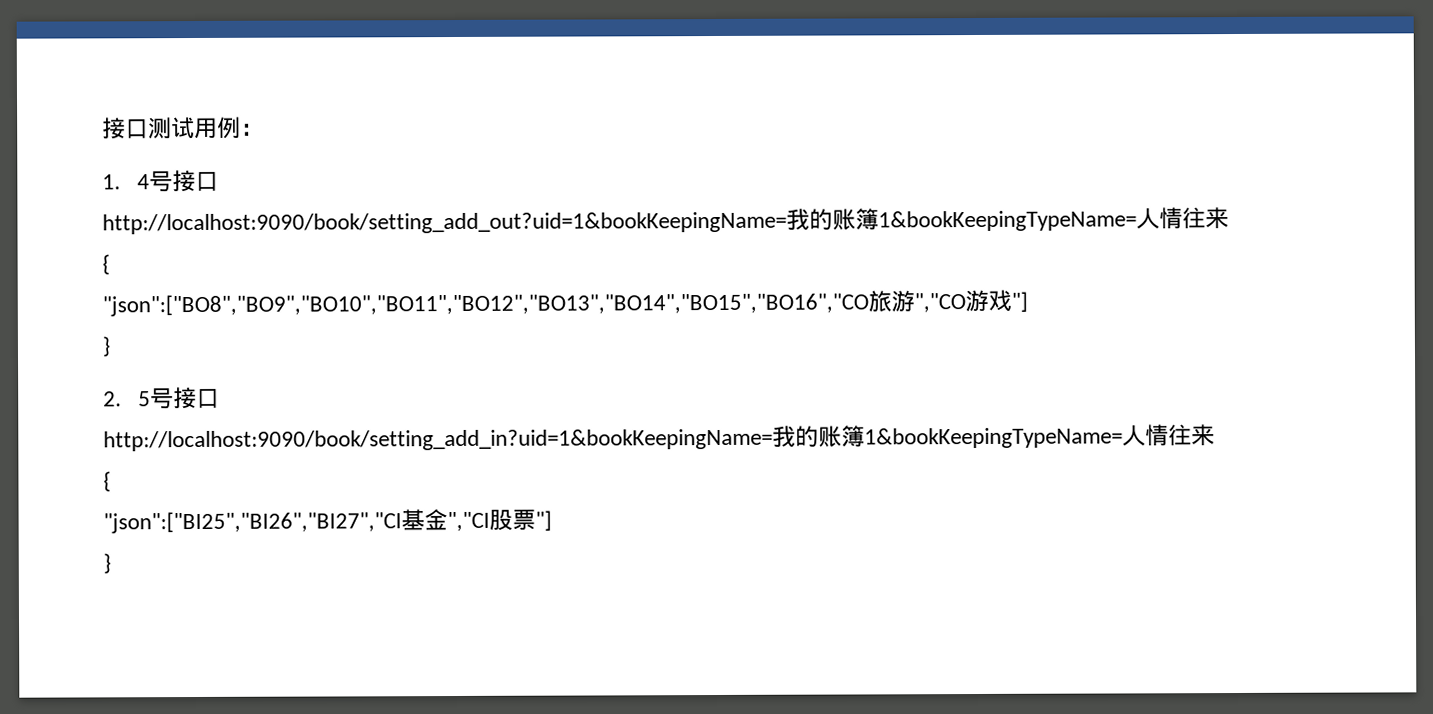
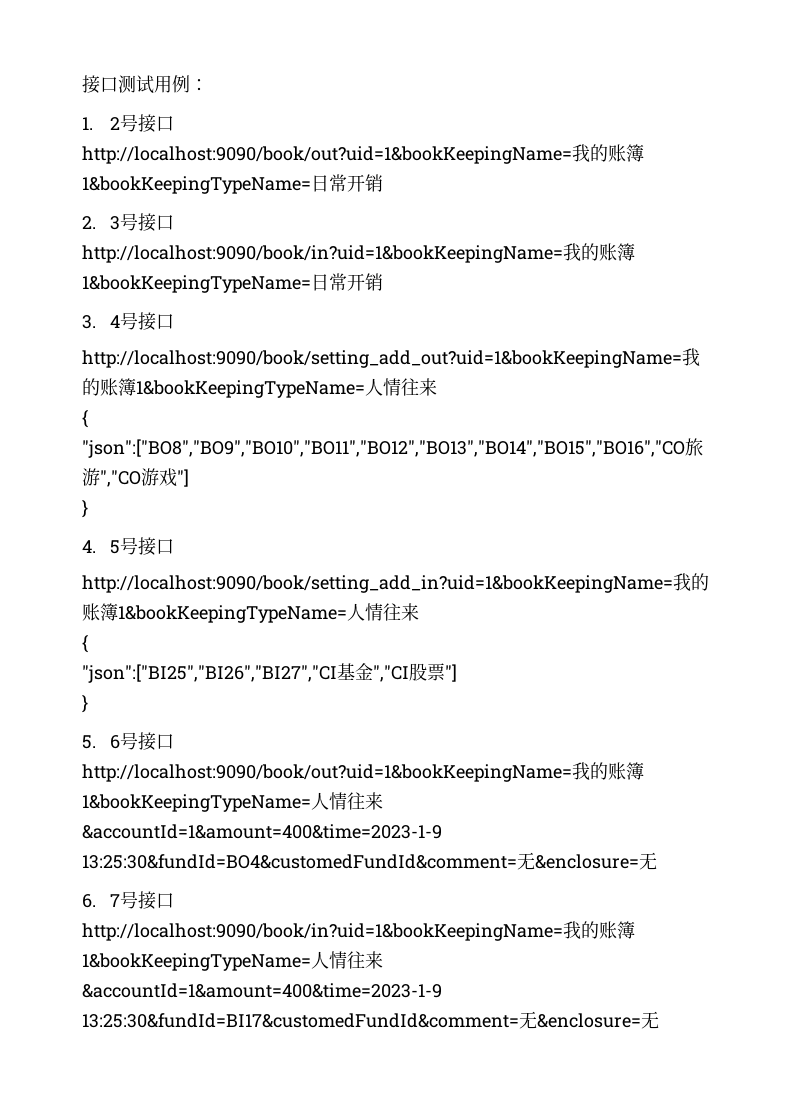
(121, 182) none -> [110,114,175,133] [82,144,644,164] [82,174,383,194] [82,213,175,232] [82,243,635,263] [82,273,383,293] [82,315,96,329] 2号接口 // http://localhost:9090/book/out?uid=1&bookKeepingName=我的账簿1&bookKeepingTypeName=日常开销 // 2. 3号接口 // http://localhost:9090/book/in?uid=1&bookKeepingName=我的账簿1&bookKeepingTypeName=日常开销 // 3.
[103,391,122,407] 2. -> [82,540,96,553] 4.
(111, 563) none -> [82,732,175,751] [82,762,644,782] [82,792,383,812] [82,824,442,839] [82,852,657,870] [82,891,175,910] [82,921,635,941] [82,951,383,971] [82,983,442,998] [82,1011,659,1029] // 5. 6号接口 // http://localhost:9090/book/out?uid=1&bookKeepingName=我的账簿1&bookKeepingTypeName=人情往来&accountId=1&amount=400&time=2023-1-9 13:25:30&fundId=BO4&customedFundId&comment=无&enclosure=无 // 6. 7号接口 // http://localhost:9090/book/in?uid=1&bookKeepingName=我的账簿1&bookKeepingTypeName=人情往来&accountId=1&amount=400&time=2023-1-9 13:25:30&fundId=BI17&customedFundId&comment=无&enclosure=无

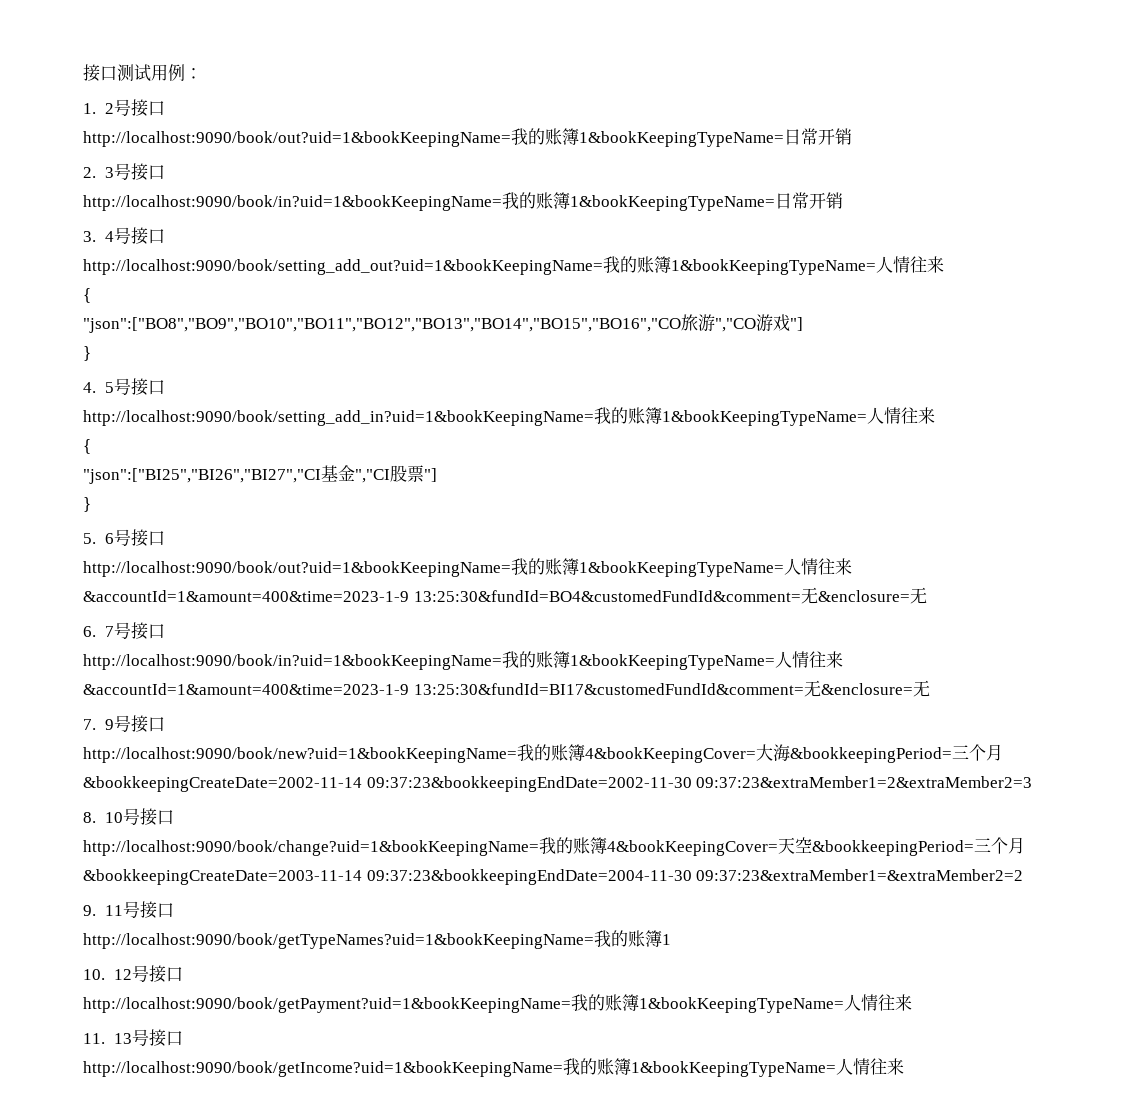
(659, 1020) none -> [83,715,165,733] [83,744,1003,763] [83,776,1033,792] [83,808,174,826] [83,837,1025,856] [83,869,1024,885] [83,901,174,919] [83,930,671,949] [83,965,183,983] [83,994,912,1013] [83,1029,183,1047] [83,1058,904,1077] // 7. 9号接口 // http://localhost:9090/book/new?uid=1&bookKeepingName=我的账簿4&bookKeepingCover=大海&bookkeepingPeriod=三个月&bookkeepingCreateDate=2002-11-14 09:37:23&bookkeepingEndDate=2002-11-30 09:37:23&extraMember1=2&extraMember2=3 // 8. 10号接口 // http://localhost:9090/book/change?uid=1&bookKeepingName=我的账簿4&bookKeepingCover=天空&bookkeepingPeriod=三个月&bookkeepingCreateDate=2003-11-14 09:37:23&bookkeepingEndDate=2004-11-30 09:37:23&extraMember1=&extraMember2=2 // 9. 11号接口 // http://localhost:9090/book/getTypeNames?uid=1&bookKeepingName=我的账簿1 // 10. 12号接口 // http://localhost:9090/book/getPayment?uid=1&bookKeepingName=我的账簿1&bookKeepingTypeName=人情往来 // 11. 13号接口 // http://localhost:9090/book/getIncome?uid=1&bookKeepingName=我的账簿1&bookKeepingTypeName=人情往来

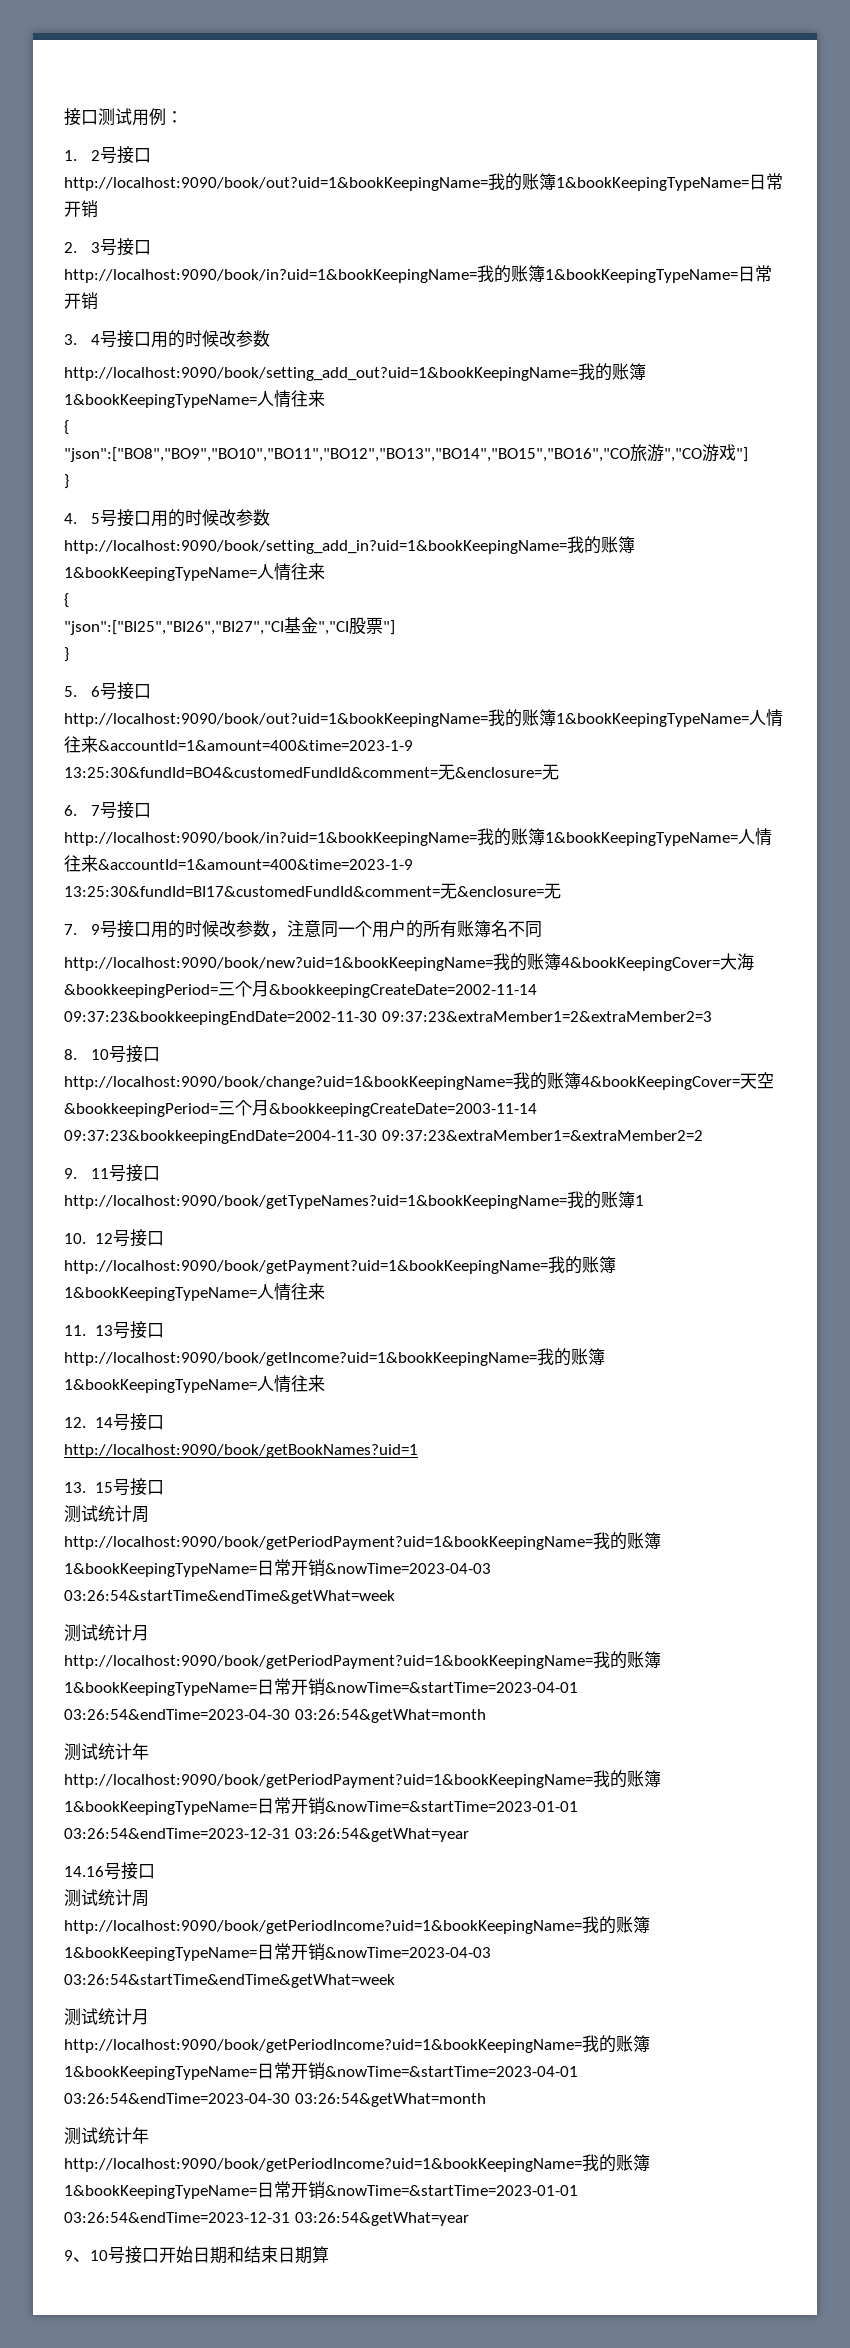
(165, 236) none -> [151,330,271,348] 用的时候改参数
(165, 387) none -> [151,509,271,527] 用的时候改参数
(165, 724) none -> [151,920,543,938] 用的时候改参数，注意同一个用户的所有账簿名不同
(904, 1066) none -> [64,1413,164,1431] [64,1444,418,1458] [64,1478,164,1496] [64,1505,149,1523] [64,1532,661,1550] [64,1559,491,1577] [64,1590,395,1604] [64,1624,149,1642] [64,1651,661,1669] [64,1678,578,1696] [64,1709,486,1723] [64,1743,149,1761] [64,1770,661,1788] [64,1797,578,1815] [64,1828,469,1842] [64,1862,155,1880] [64,1889,149,1907] [64,1916,650,1934] [64,1943,491,1961] [64,1974,395,1988] [64,2008,149,2026] [64,2035,650,2053] [64,2062,578,2080] [64,2093,486,2107] [64,2127,149,2145] [64,2154,650,2172] [64,2181,578,2199] [64,2212,469,2226] [64,2246,329,2264] // 12. 14号接口 // http://localhost:9090/book/getBookNames?uid=1 // 13. 15号接口 // 测试统计周 // http://localhost:9090/book/getPeriodPayment?uid=1&bookKeepingName=我的账簿1&bookKeepingTypeName=日常开销&nowTime=2023-04-03 03:26:54&startTime&endTime&getWhat=week // 测试统计月 // http://localhost:9090/book/getPeriodPayment?uid=1&bookKeepingName=我的账簿1&bookKeepingTypeName=日常开销&nowTime=&startTime=2023-04-01 03:26:54&endTime=2023-04-30 03:26:54&getWhat=month // 测试统计年 // http://localhost:9090/book/getPeriodPayment?uid=1&bookKeepingName=我的账簿1&bookKeepingTypeName=日常开销&nowTime=&startTime=2023-01-01 03:26:54&endTime=2023-12-31 03:26:54&getWhat=year // 14.16号接口 // 测试统计周 // http://localhost:9090/book/getPeriodIncome?uid=1&bookKeepingName=我的账簿1&bookKeepingTypeName=日常开销&nowTime=2023-04-03 03:26:54&startTime&endTime&getWhat=week // 测试统计月 // http://localhost:9090/book/getPeriodIncome?uid=1&bookKeepingName=我的账簿1&bookKeepingTypeName=日常开销&nowTime=&startTime=2023-04-01 03:26:54&endTime=2023-04-30 03:26:54&getWhat=month // 测试统计年 // http://localhost:9090/book/getPeriodIncome?uid=1&bookKeepingName=我的账簿1&bookKeepingTypeName=日常开销&nowTime=&startTime=2023-01-01 03:26:54&endTime=2023-12-31 03:26:54&getWhat=year // 9、10号接口开始日期和结束日期算

